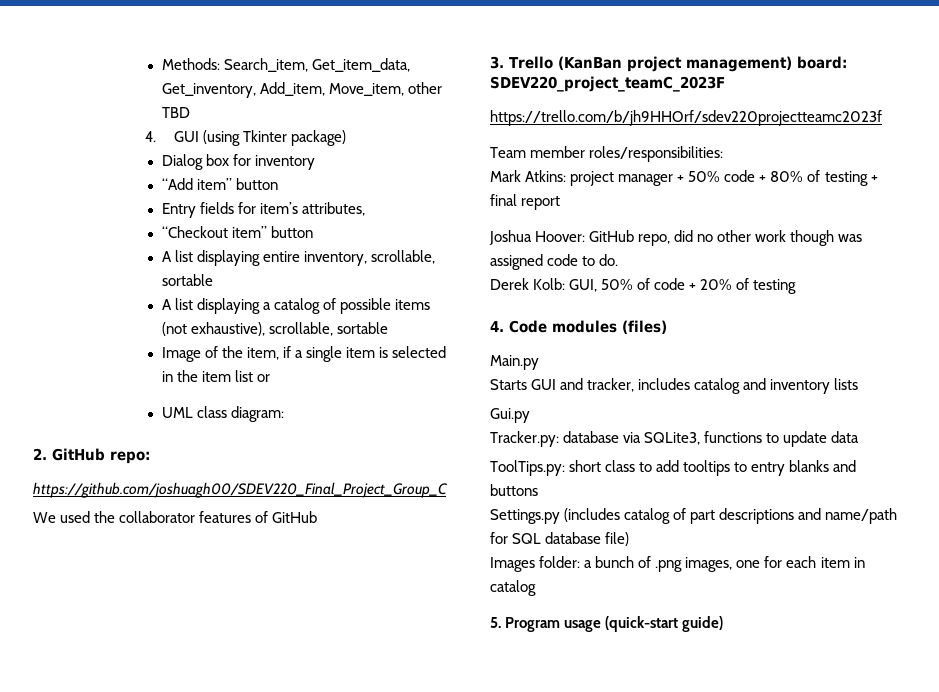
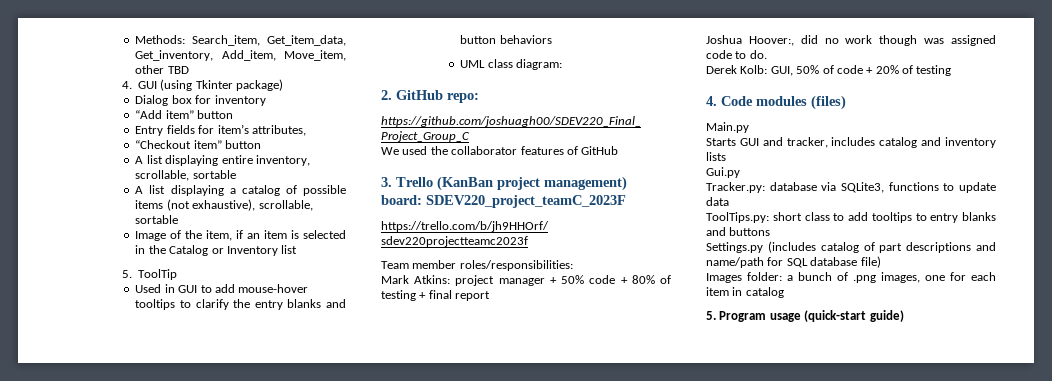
[295,346,343,362] a single -> [247,233,261,239] an
[201,370,271,382] item list or -> [169,245,298,256] [121,269,178,280] [135,284,309,293] [135,299,346,310] [460,35,552,44] Catalog or Inventory list // 5. ToolTip // Used in GUI to add mouse-hover tooltips to clarify the entry blanks and button behaviors
[535,230,671,246] Hoover: GitHub repo, -> [748,36,794,46] Hoover:,
[717,230,752,242] other -> (839, 41) none

